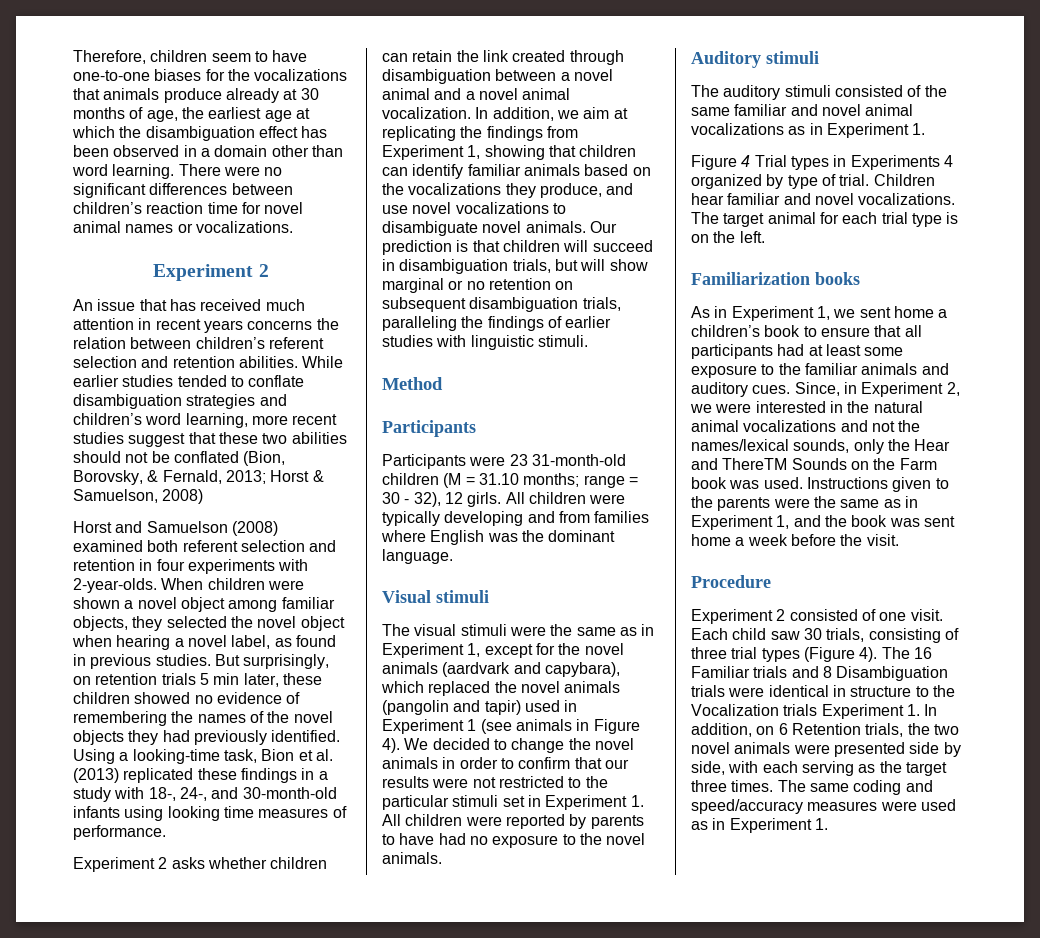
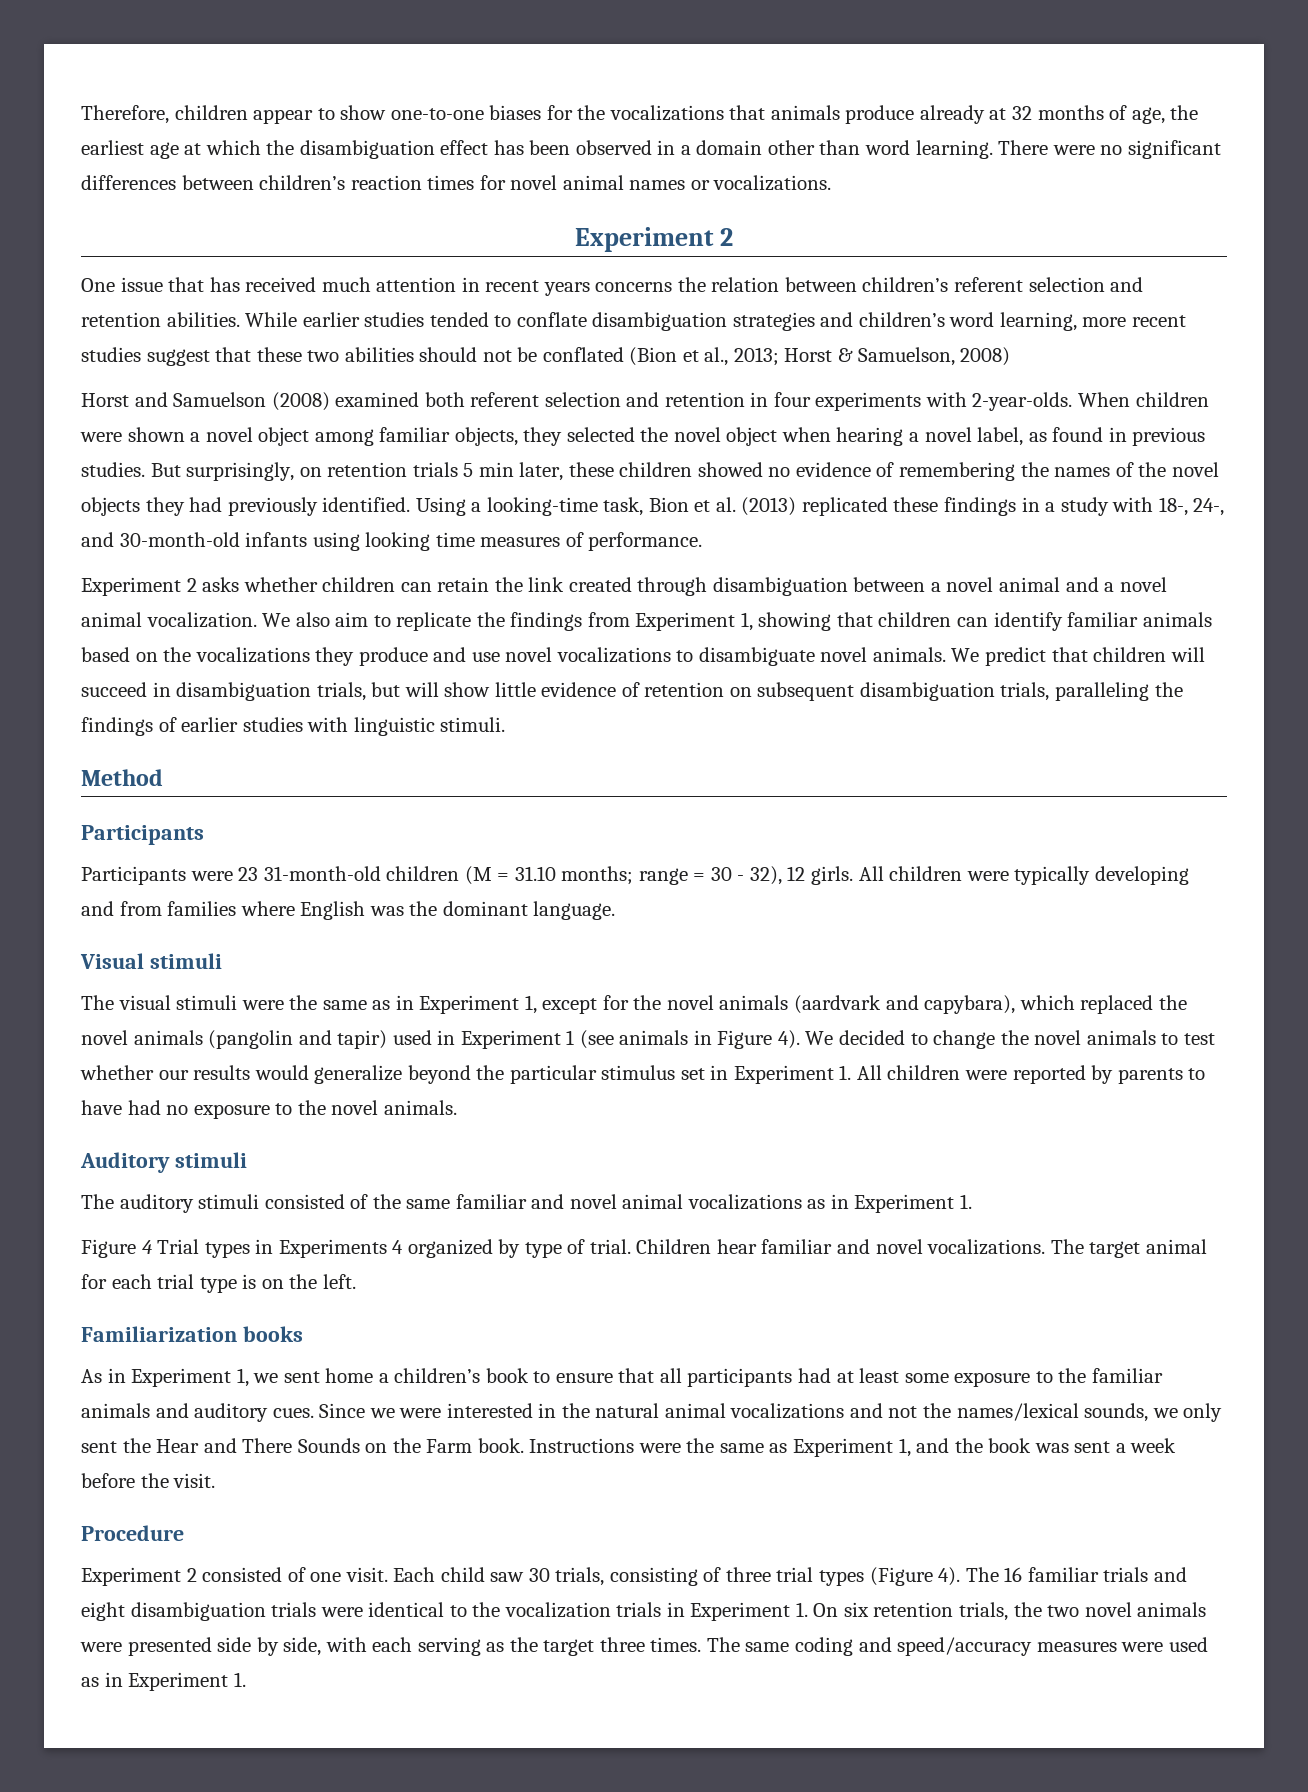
[211,50,308,62] seem to have -> [253,105,387,124] appear to show
[300,88,319,100] 30 -> [1012,106,1033,120] 32
[207,202,238,214] time -> [427,175,475,190] times
[73,299,93,311] An -> [81,278,115,292] One
[243,451,286,466] [73,470,222,485] (Bion, Borovsky, & Fernald, -> [629,347,729,366] (Bion et al.,
[475,107,628,121] [382,126,456,141] In addition, we aim at replicating -> [262,612,472,631] We also aim to replicate
[539,183,602,198] produce, -> [358,647,428,666] produce
[589,221,617,233] [382,240,469,255] Our prediction is -> [951,647,1047,666] We predict
[382,278,485,293] marginal or no -> [494,682,640,697] little evidence of
[442,757,629,769] [382,776,582,788] in order to confirm that our results were not restricted to -> [1161,1033,1215,1045] [80,1065,471,1084] to test whether our results would generalize beyond
[452,795,499,807] stimuli -> [601,1065,676,1080] stimulus
[794,382,960,397] Since, in Experiment 2, -> [319,1403,366,1418] Since
[853,439,884,454] only -> [1152,1403,1223,1422] [81,1441,117,1453] we only sent
[722,458,788,470] ThereTM -> [242,1438,293,1453] There
[691,477,949,492] [691,496,918,511] book was used. Instructions given to the parents were the same as in -> [477,1438,788,1453] book. Instructions were the same as
[691,534,731,546] home -> (1111, 1447) none
[691,666,750,678] Familiar -> [1027,1567,1099,1582] familiar
[822,666,949,681] 8 Disambiguation -> [81,1602,266,1621] eight disambiguation
[832,685,955,697] [691,704,938,719] [691,723,861,737] in structure to the Vocalization trials Experiment 1. In addition, on 6 Retention -> [449,1602,954,1621] to the vocalization trials in Experiment 1. On six retention

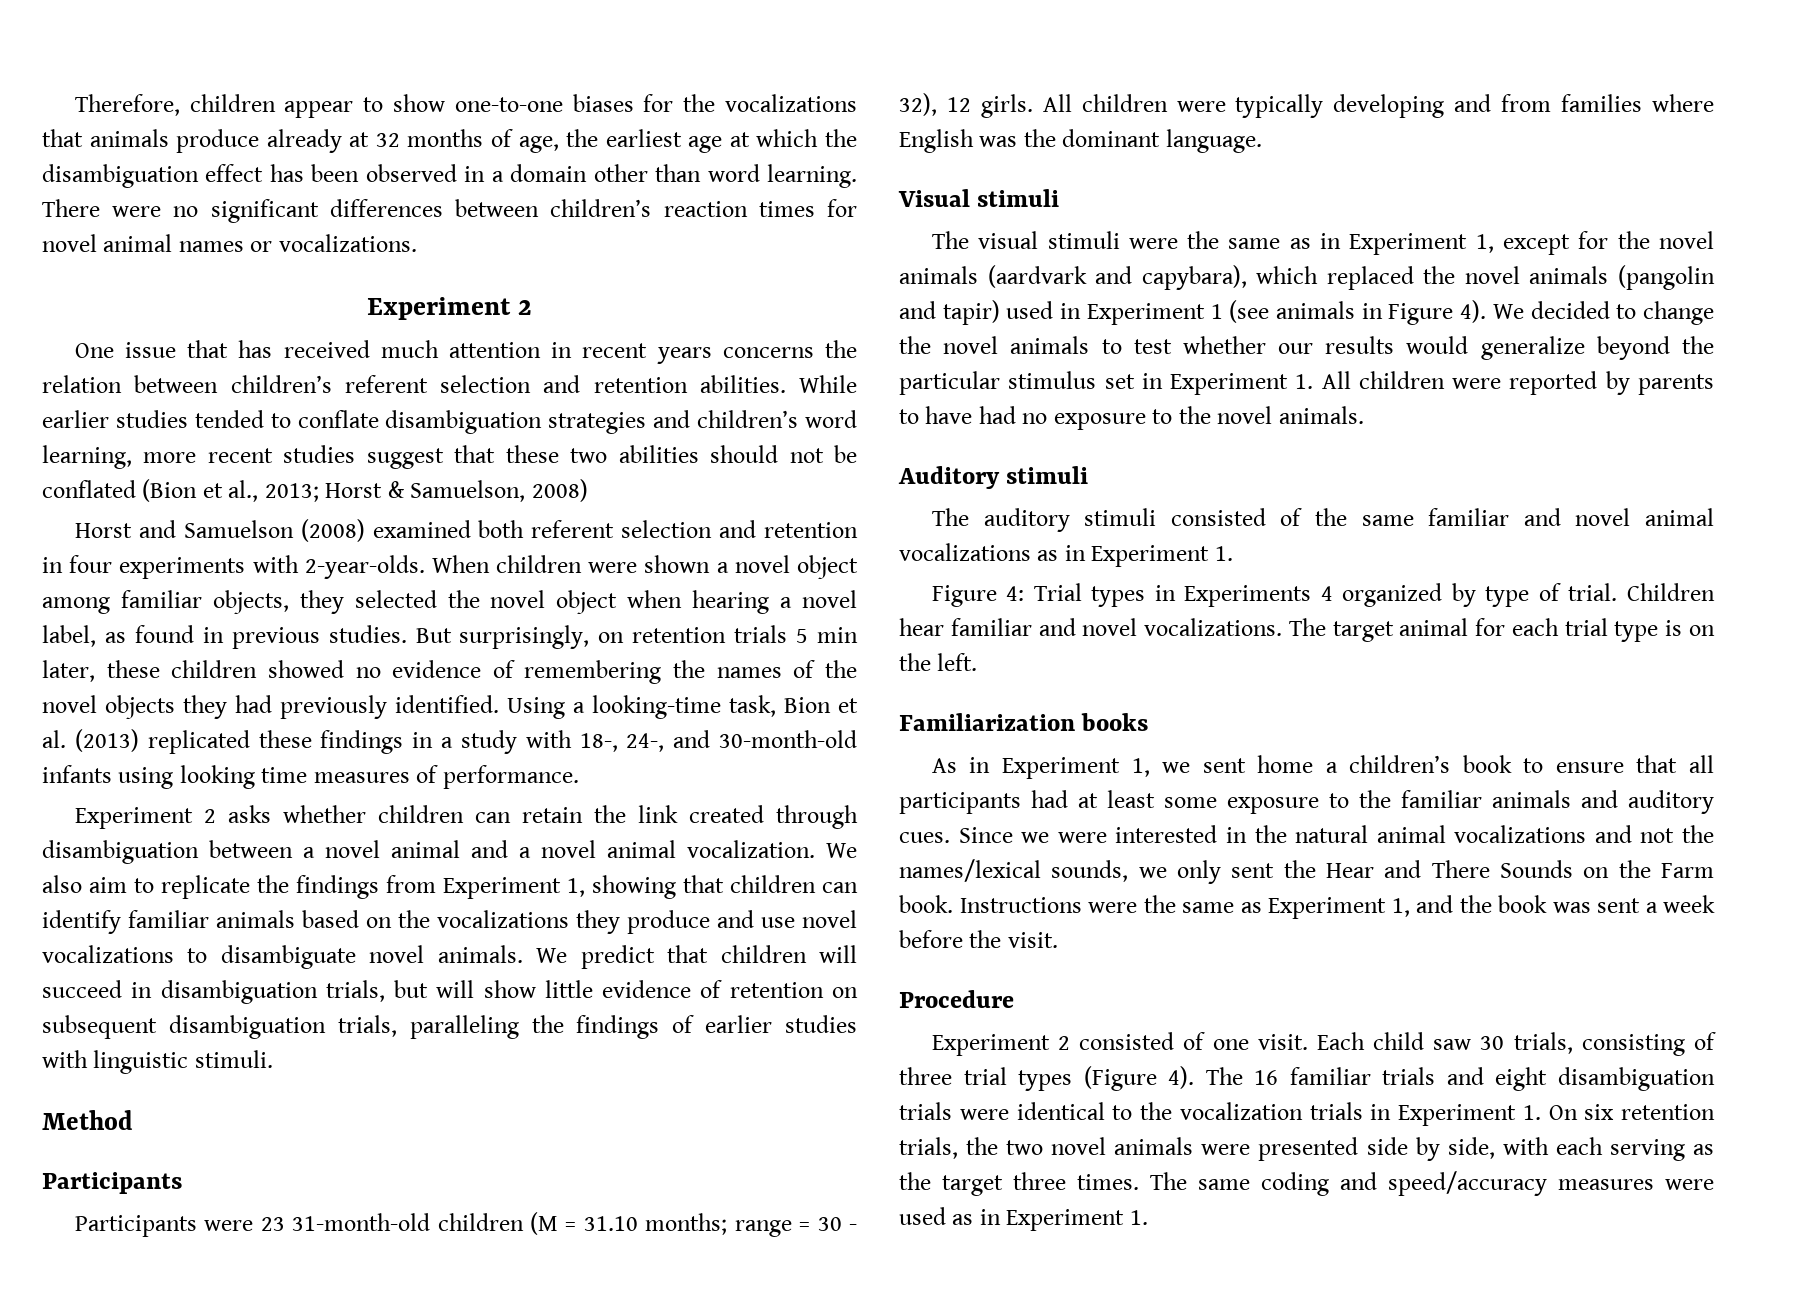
[141,1240,152,1254] 4 -> [1006,586,1025,601] 4:

